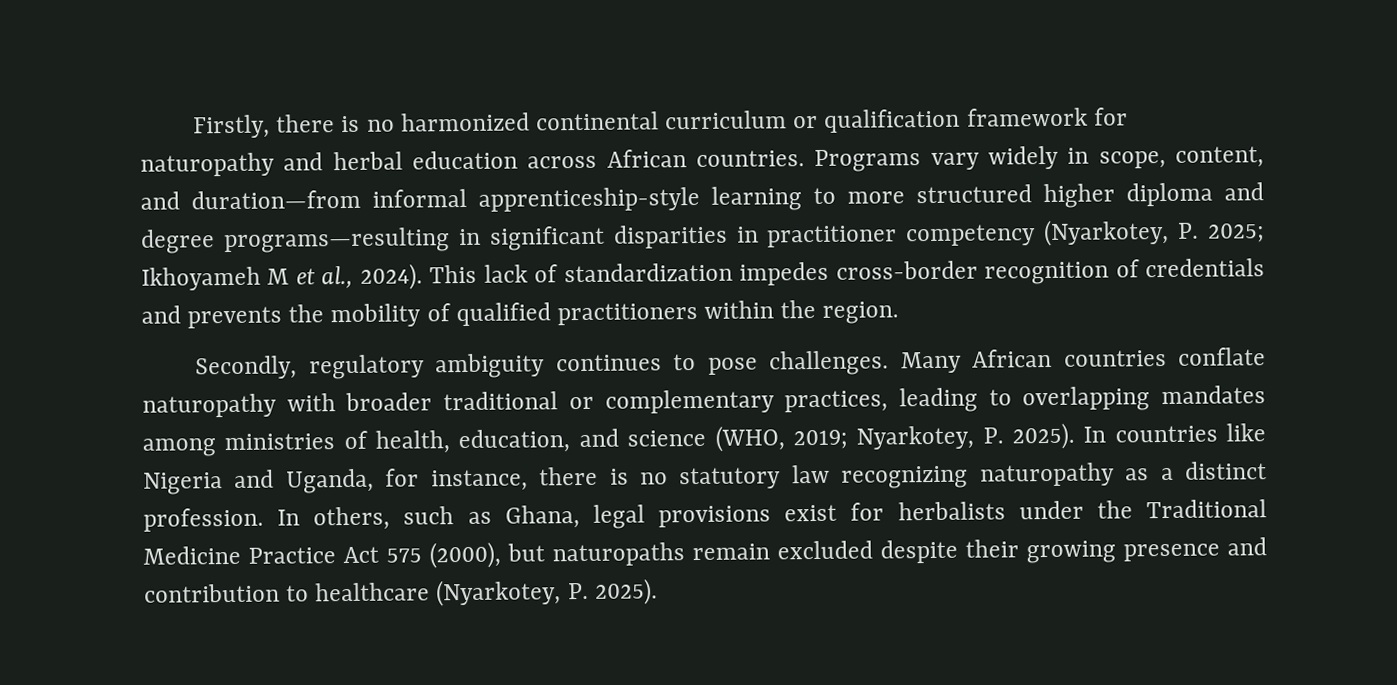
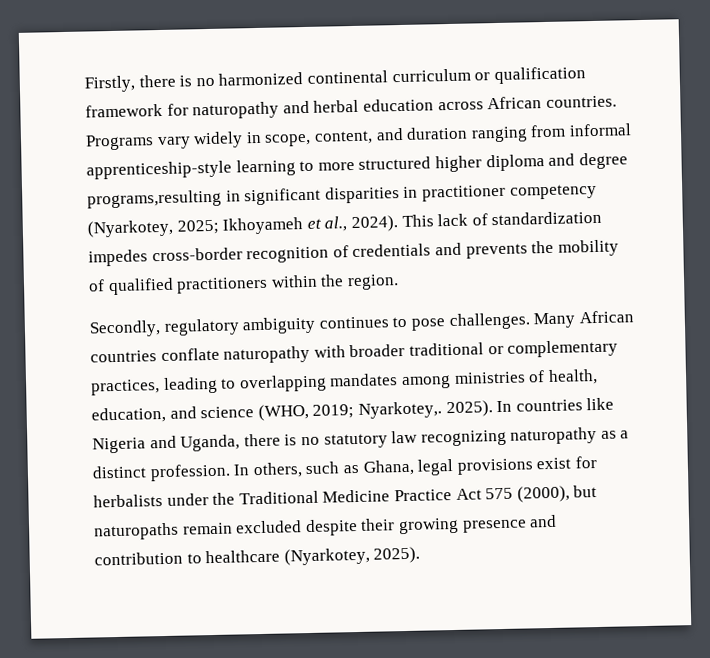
[191,189,361,210] duration—from -> [406,124,567,143] duration ranging from
[223,227,450,254] programs—resulting -> [87,189,222,209] programs,resulting
[1177,222,1200,239] P. -> (174, 228) none
[267,268,290,285] M -> (304, 226) none
[856,425,1004,450] Nyarkotey, P. -> [357,401,442,419] Nyarkotey,.
[385,468,528,492] for instance, -> (241, 443) none
[567,582,589,600] P. -> (370, 556) none

